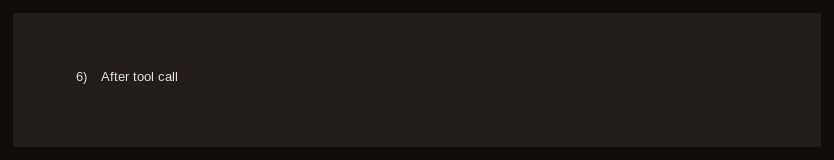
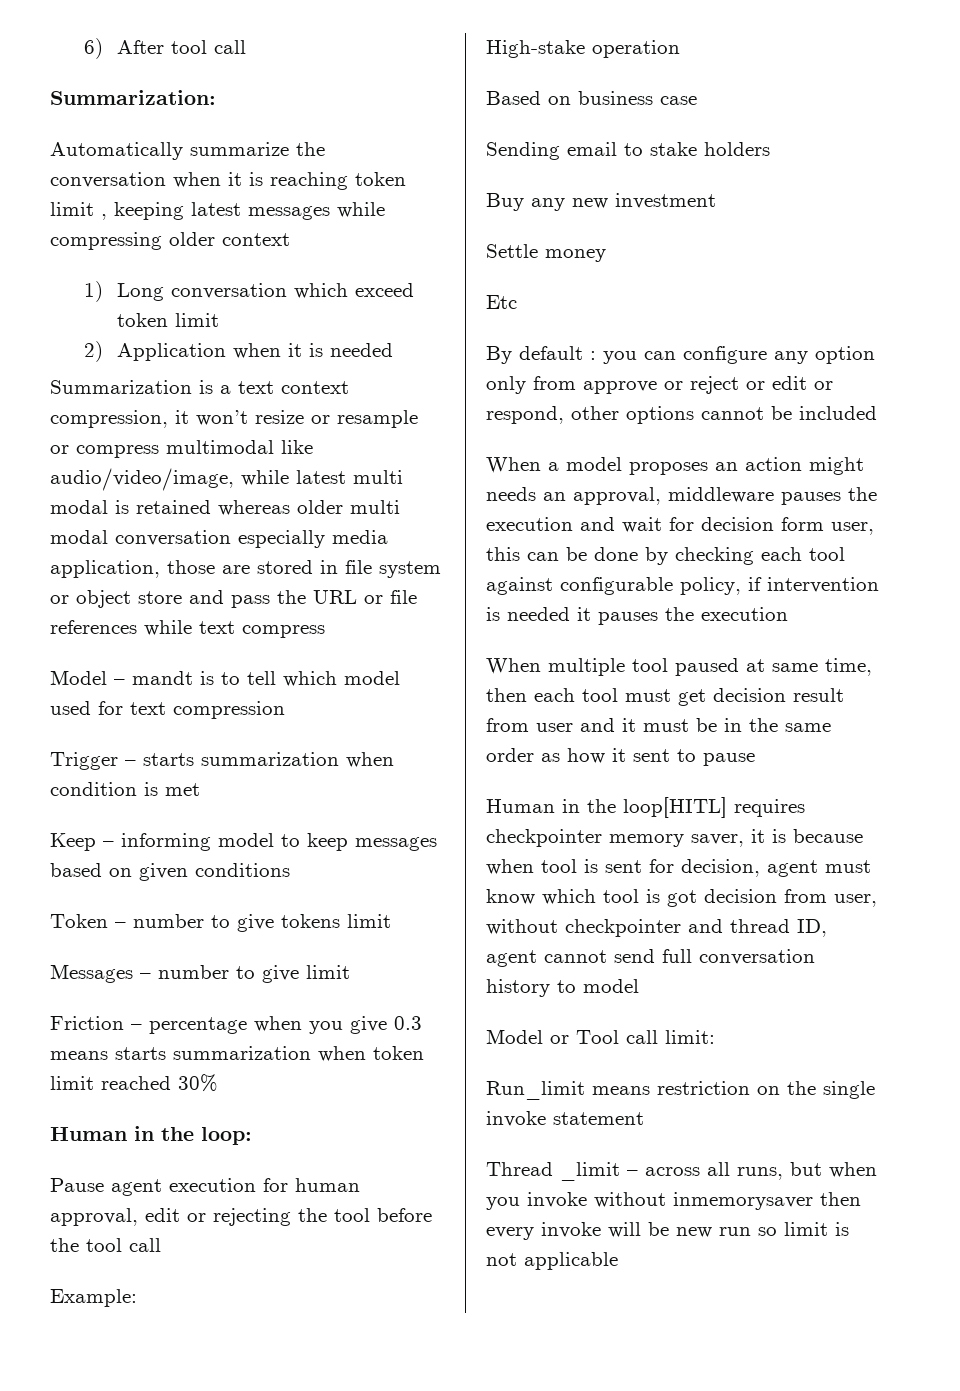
(178, 76) none -> [50,90,216,105] [50,142,325,160] [50,172,406,190] [50,202,385,220] [50,232,290,250] [83,281,415,302] [117,313,220,327] [83,341,394,362] [50,380,349,394] [50,410,418,428] [50,440,313,458] [50,468,403,491] [50,500,400,516] [50,530,388,548] [50,560,441,578] [50,590,417,608] [50,620,325,638] [50,670,400,687] [50,701,285,719] [50,752,394,770] [50,782,200,796] [50,833,437,851] [50,863,290,881] [50,914,391,932] [50,964,350,983] [50,1016,422,1034] [50,1046,424,1062] [50,1074,218,1092] [50,1126,252,1145] [50,1178,360,1196] [50,1208,432,1226] [50,1238,161,1252] [50,1289,137,1307] [486,40,680,58] [486,91,697,105] [486,142,770,160] [486,193,716,211] [486,244,606,262] [486,295,517,309] [486,346,875,364] [486,376,833,394] [486,406,877,424] [486,457,864,475] [486,487,877,505] [486,517,874,535] [486,547,845,565] [486,577,879,595] [486,607,788,625] [486,658,872,676] [486,688,844,706] [486,718,831,732] [486,748,755,766] [486,797,805,818] [486,829,863,847] [486,859,871,877] [486,889,877,907] [486,919,827,937] [486,949,815,967] [486,979,639,997] [486,1029,715,1044] [486,1081,875,1100] [486,1111,644,1127] [486,1162,877,1181] [486,1192,861,1210] [486,1222,849,1240] [486,1252,618,1270] // Summarization: // Automatically summarize the conversation when it is reaching token limit , keeping latest messages while compressing older context // 1) Long conversation which exceed token limit // 2) Application when it is needed // Summarization is a text context compression, it won’t resize or resample or compress multimodal like audio/video/image, while latest multi modal is retained whereas older multi modal conversation especially media application, those are stored in file system or object store and pass the URL or file references while text compress // Model – mandt is to tell which model used for text compression // Trigger – starts summarization when condition is met // Keep – informing model to keep messages based on given conditions // Token – number to give tokens limit // Messages – number to give limit // Friction – percentage when you give 0.3 means starts summarization when token limit reached 30% // Human in the loop: // Pause agent execution for human approval, edit or rejecting the tool before the tool call // Example: // High-stake operation // Based on business case // Sending email to stake holders // Buy any new investment // Settle money // Etc // By default : you can configure any option only from approve or reject or edit or respond, other options cannot be included // When a model proposes an action might needs an approval, middleware pauses the execution and wait for decision form user, this can be done by checking each tool against configurable policy, if intervention is needed it pauses the execution // When multiple tool paused at same time, then each tool must get decision result from user and it must be in the same order as how it sent to pause // Human in the loop[HITL] requires checkpointer memory saver, it is because when tool is sent for decision, agent must know which tool is got decision from user, without checkpointer and thread ID, agent cannot send full conversation history to model // Model or Tool call limit: // Run_limit means restriction on the single invoke statement // Thread _limit – across all runs, but when you invoke without inmemorysaver then every invoke will be new run so limit is not applicable

